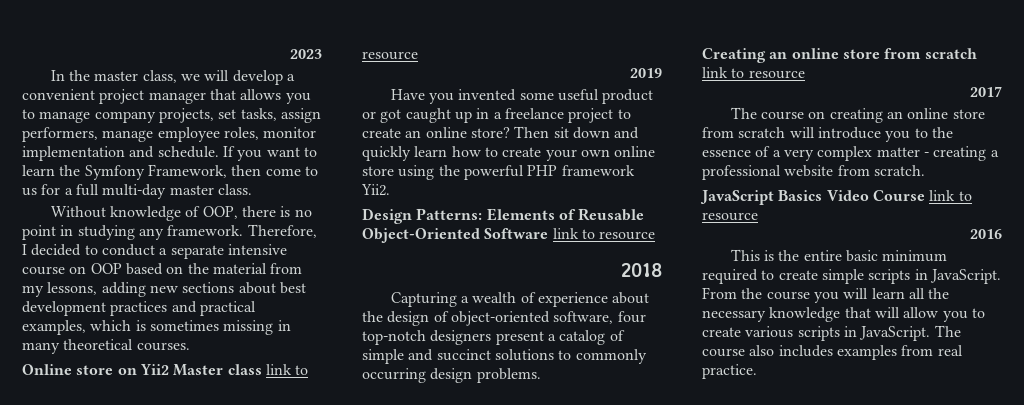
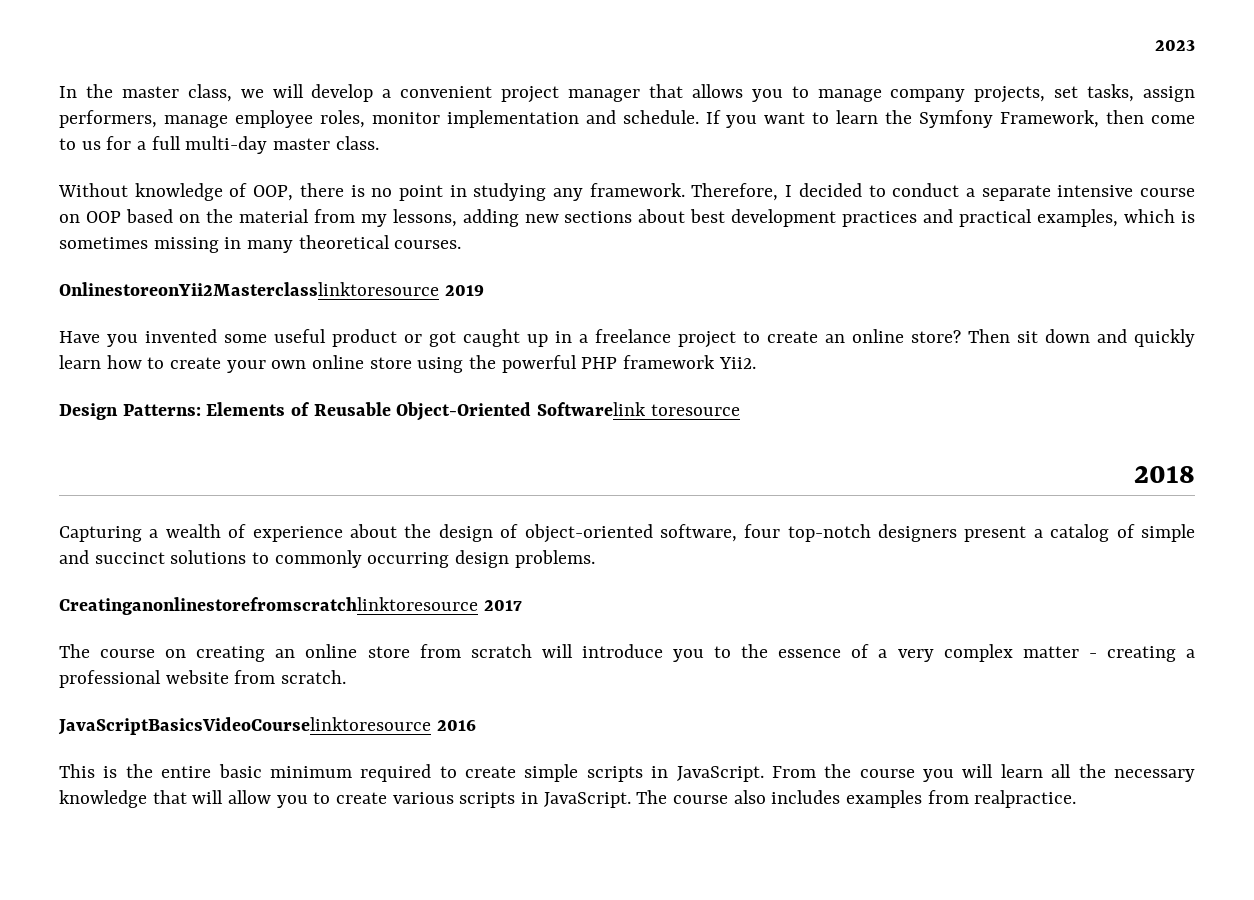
[22,364,309,376] [362,51,418,60] Online store on Yii2 Master class link to resource // -> [59,282,439,296] OnlinestoreonYii2Masterclasslinktoresource
[484,228,656,240] Software link to resource -> [537,402,740,416] Softwarelink toresource
[702,48,977,63] [702,67,805,79] Creating an online store from scratch link to resource // -> [59,597,478,615] Creatinganonlinestorefromscratchlinktoresource
[700,190,972,205] [702,212,758,221] JavaScript Basics Video Course link to resource // -> [58,717,431,735] JavaScriptBasicsVideoCourselinktoresource
[937,345,963,356] [702,364,757,379] real practice. -> [974,790,1077,808] realpractice.

